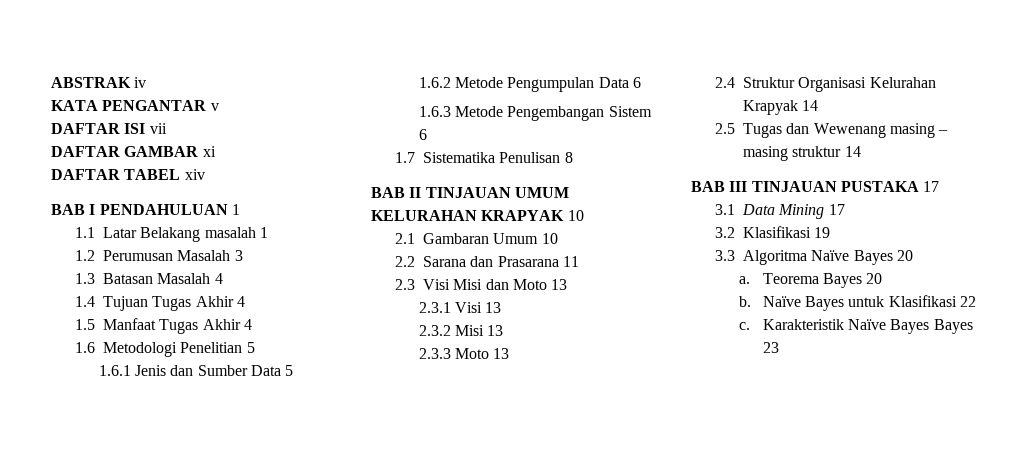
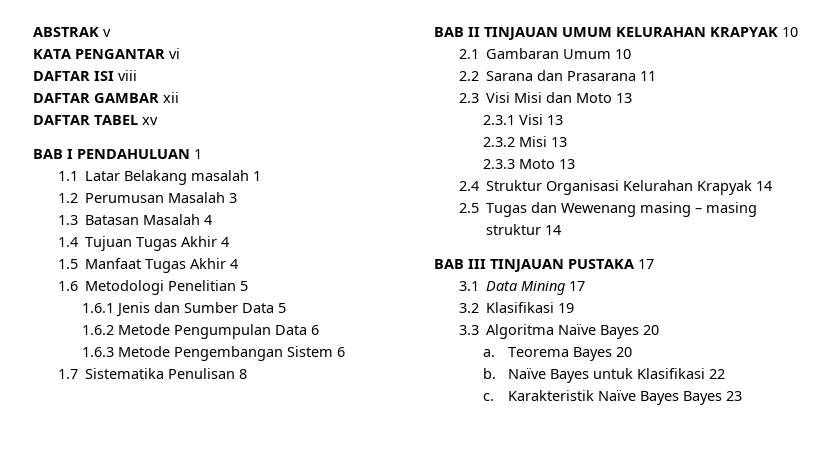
[134,77,147,88] iv -> [103,29,111,37] v
[210,103,219,111] v -> [169,48,180,59] vi
[149,123,167,134] vii -> [118,70,137,81] viii
[202,146,216,157] xi -> [163,92,179,103] xii
[184,169,205,180] xiv -> [142,117,158,125] xv

